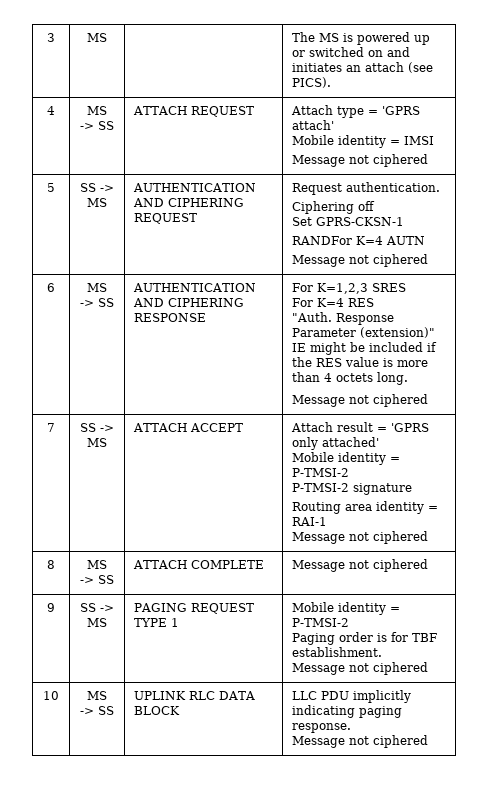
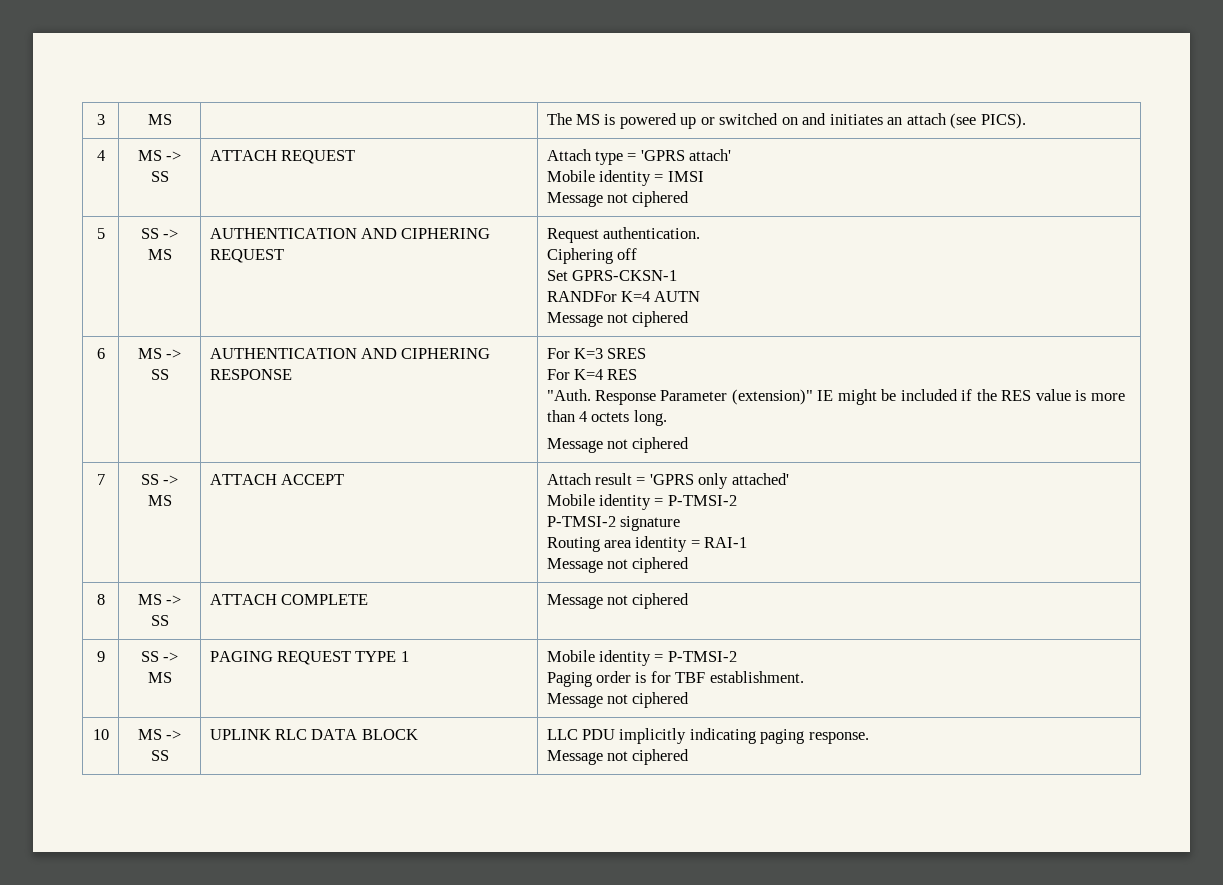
[317,283,369,294] K=1,2,3 -> [574,348,604,359] K=3

